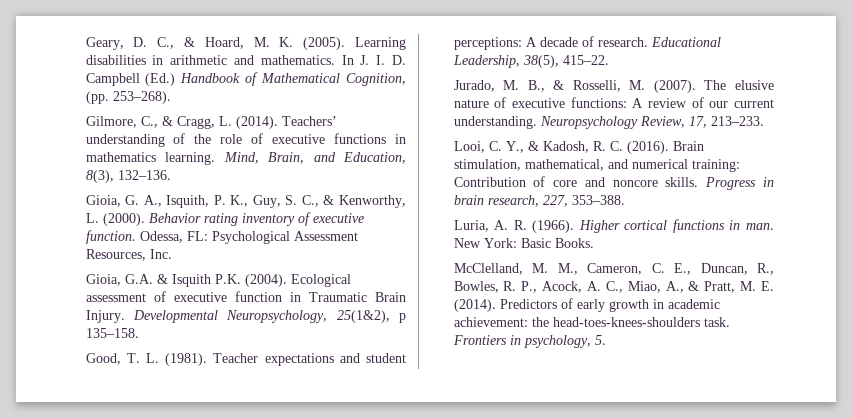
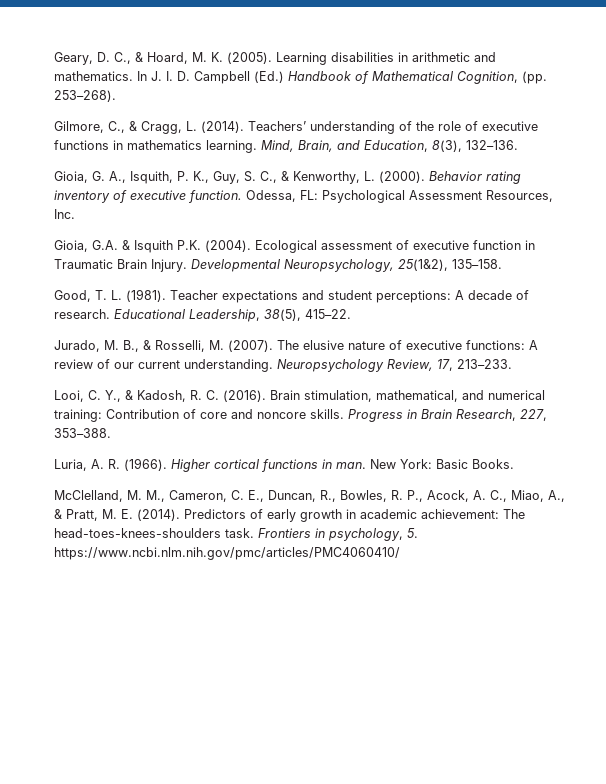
[399,313,406,323] p -> (449, 265) none
[453,195,539,207] brain research, -> [421,409,517,421] Brain Research,
[531,317,549,327] the -> [503,509,526,519] The
(606, 340) none -> [54,547,401,560] https://www.ncbi.nlm.nih.gov/pmc/articles/PMC4060410/

